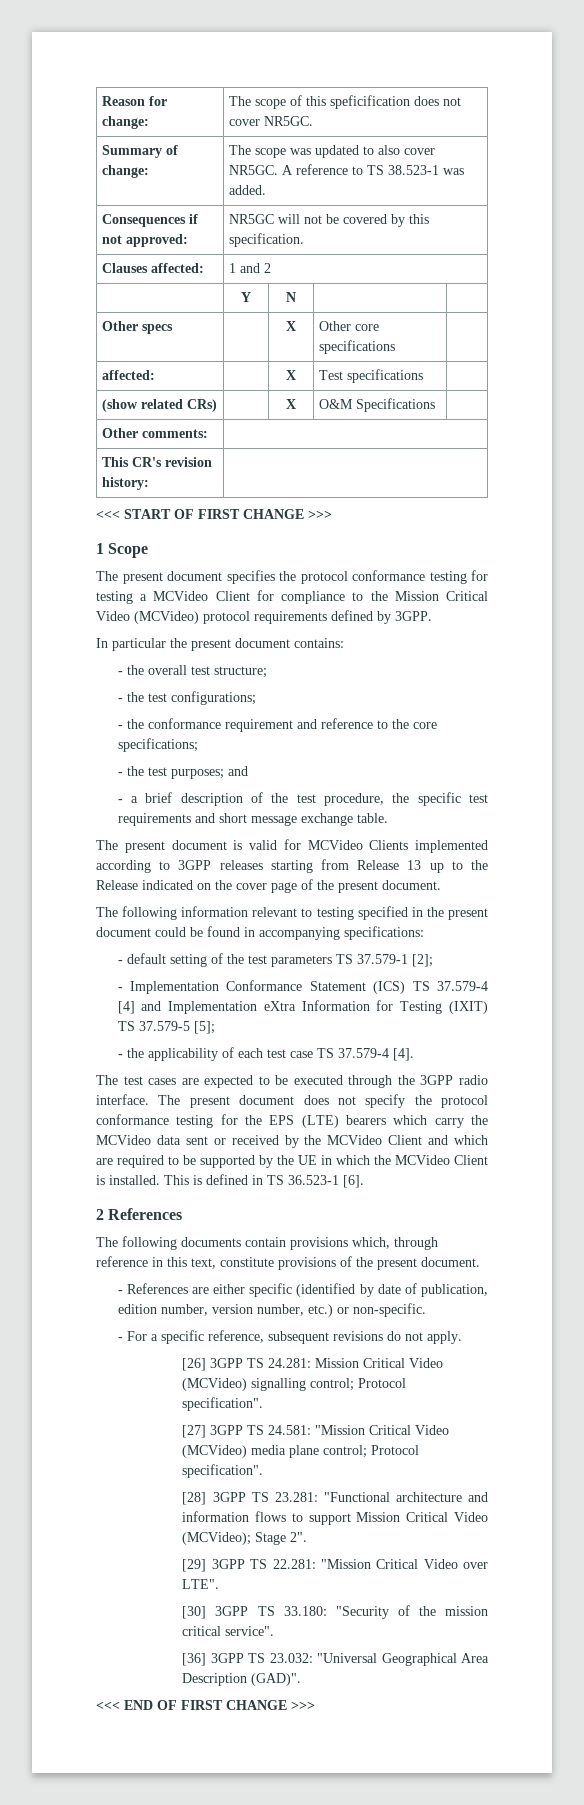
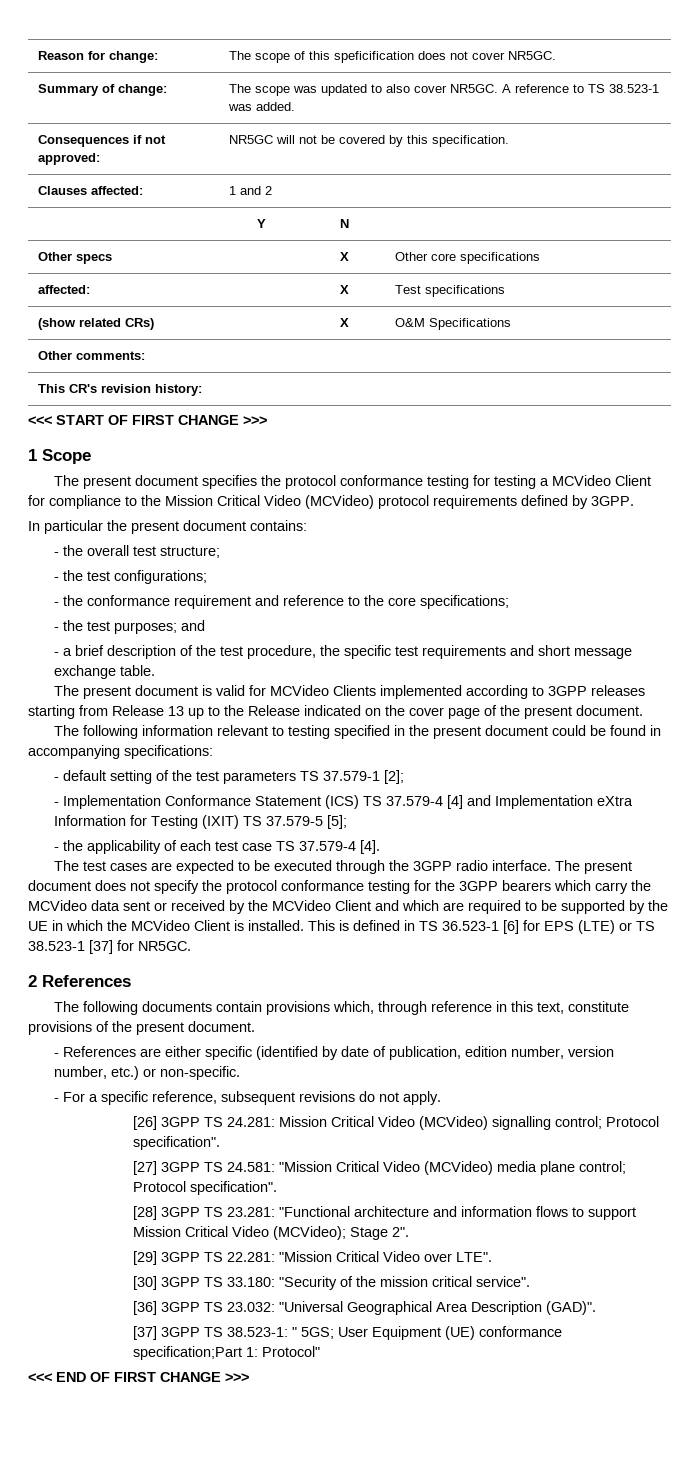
[269,1115,339,1128] EPS (LTE) -> [459,881,498,891] 3GPP
[343,1175,364,1188] [6]. -> [503,920,655,934] [28,940,191,954] [6] for EPS (LTE) or TS 38.523-1 [37] for NR5GC.
(302, 1679) none -> [132,1326,562,1340] [132,1346,320,1360] // [37] 3GPP TS 38.523-1: " 5GS; User Equipment (UE) conformance specification;Part 1: Protocol"

